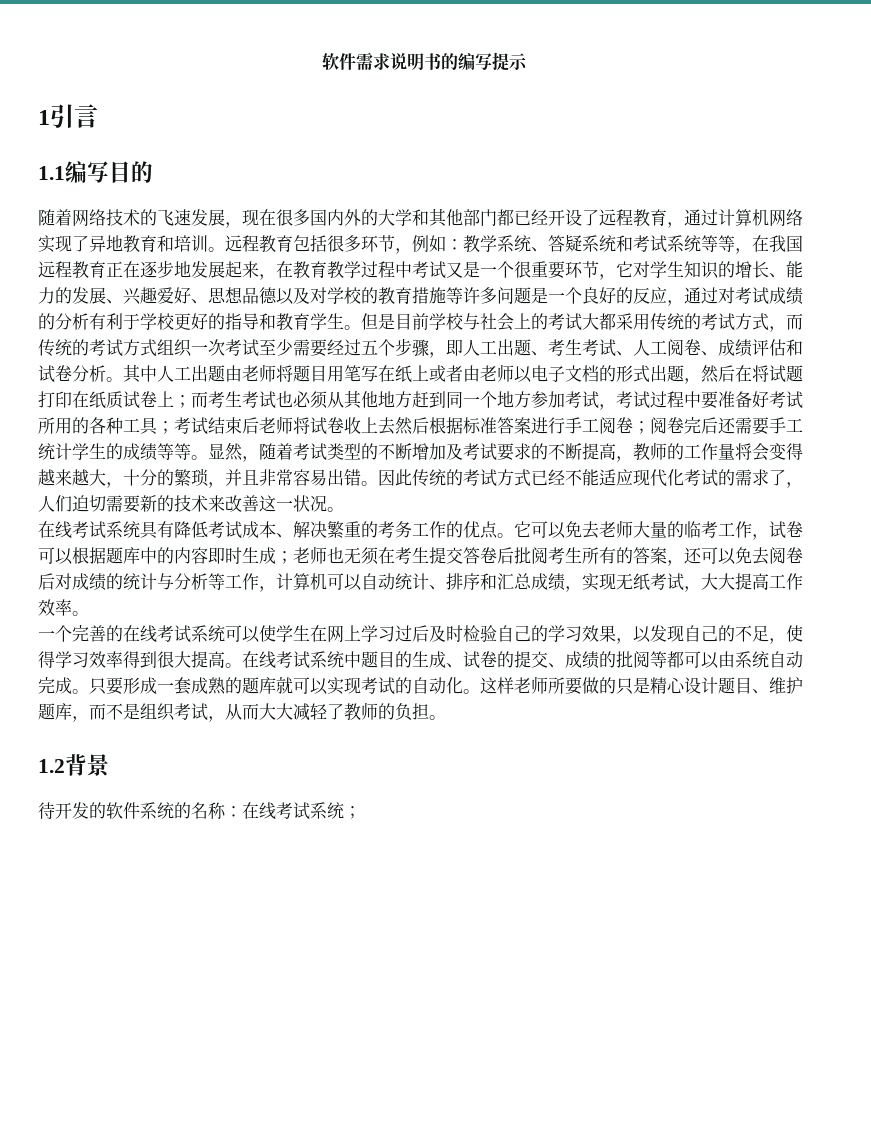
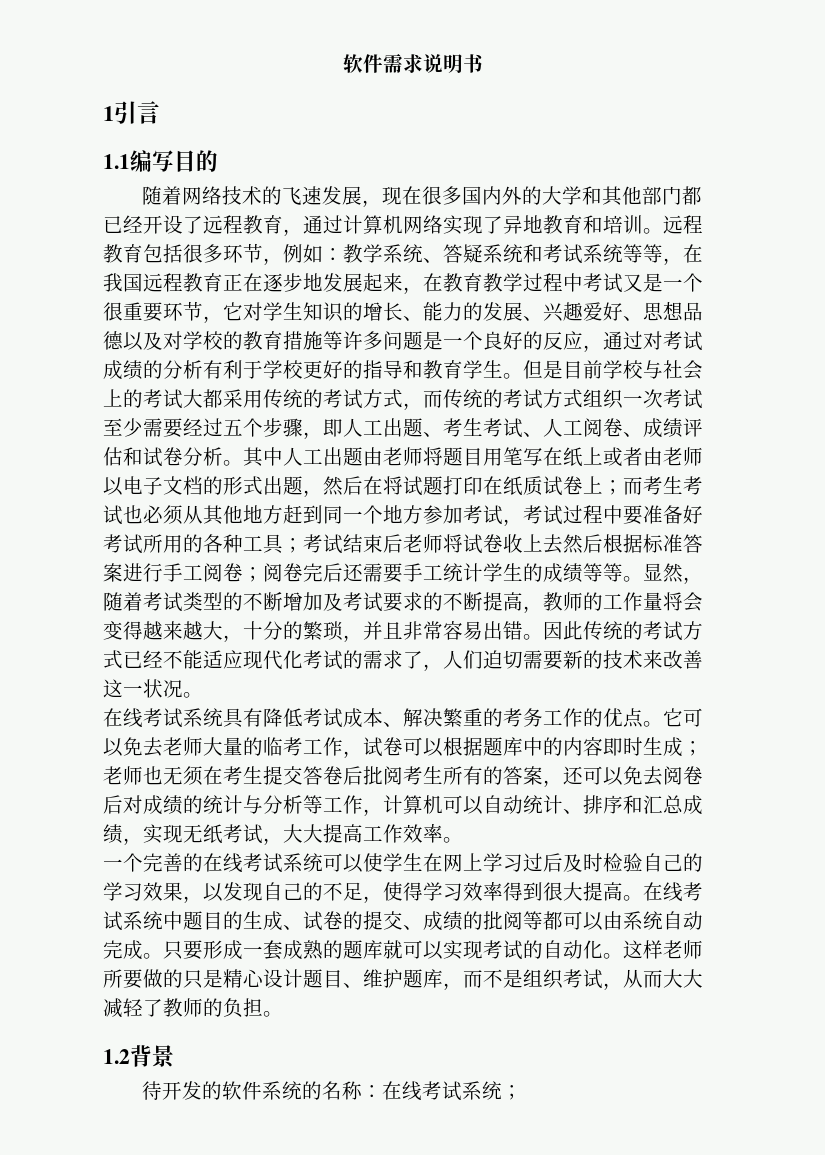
[441,52,528,71] 的编写提示 -> (483, 63) none

